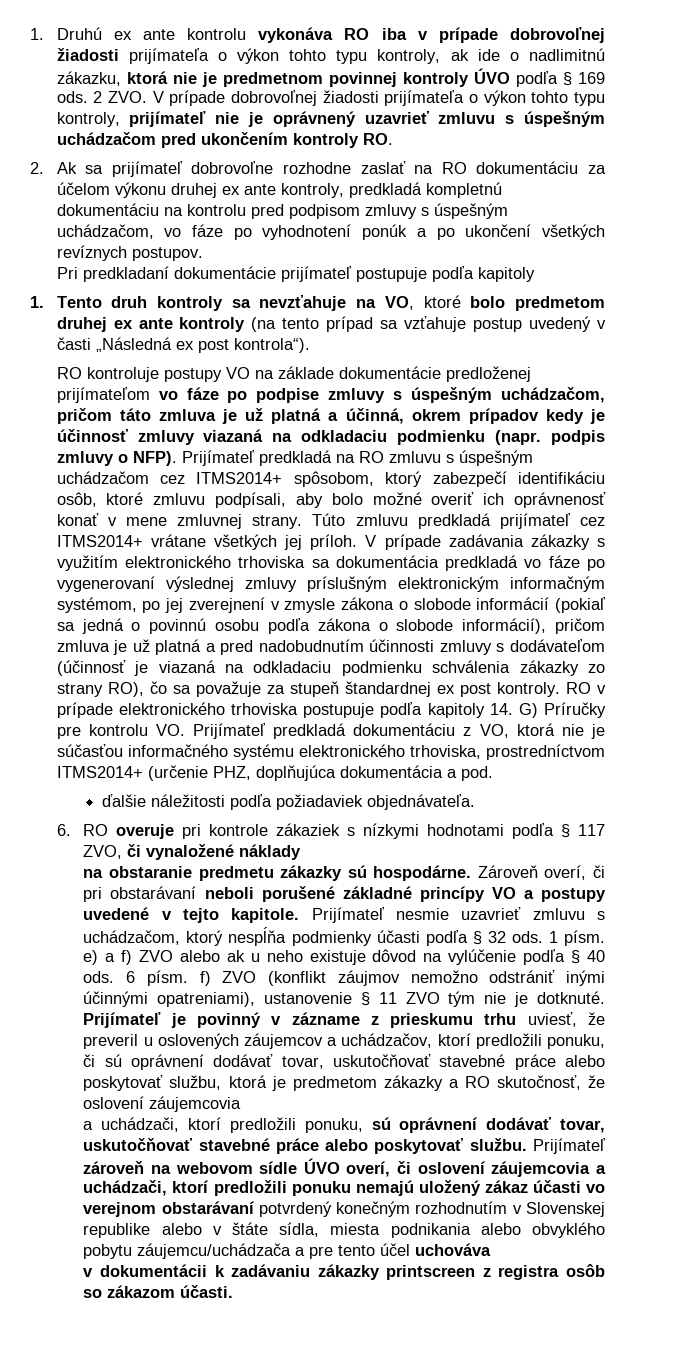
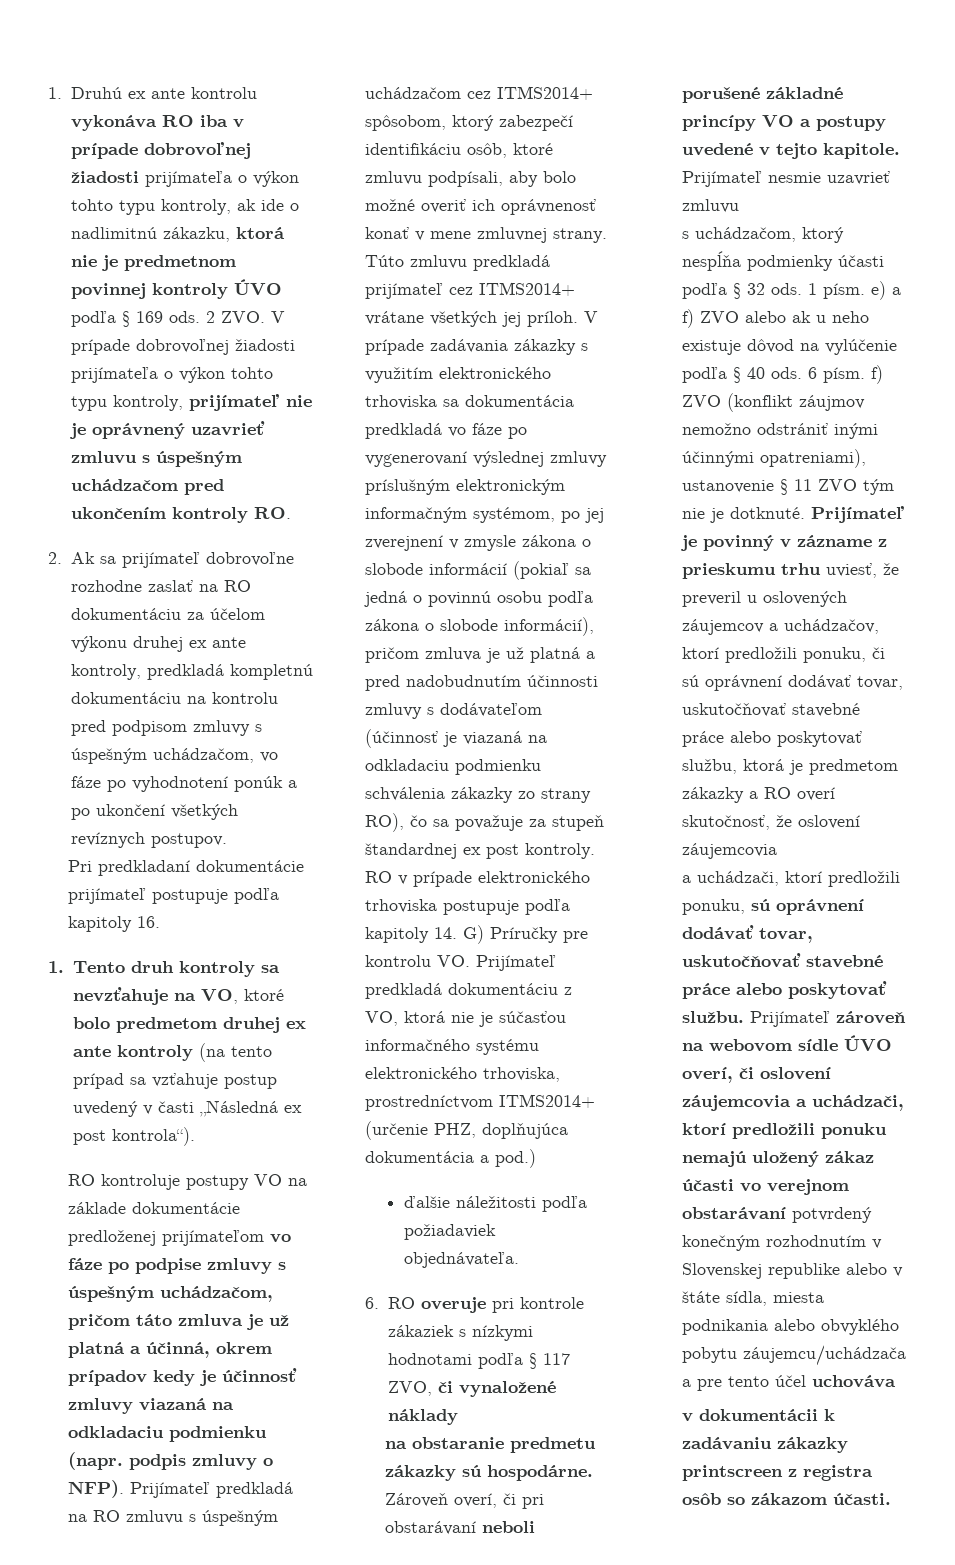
(535, 274) none -> [136,916,160,928] 16.
[460,766,493,781] pod. -> [494,1149,536,1168] pod.)
(585, 914) none -> (739, 206) //
(490, 1082) none -> [796,787,835,801] overí

